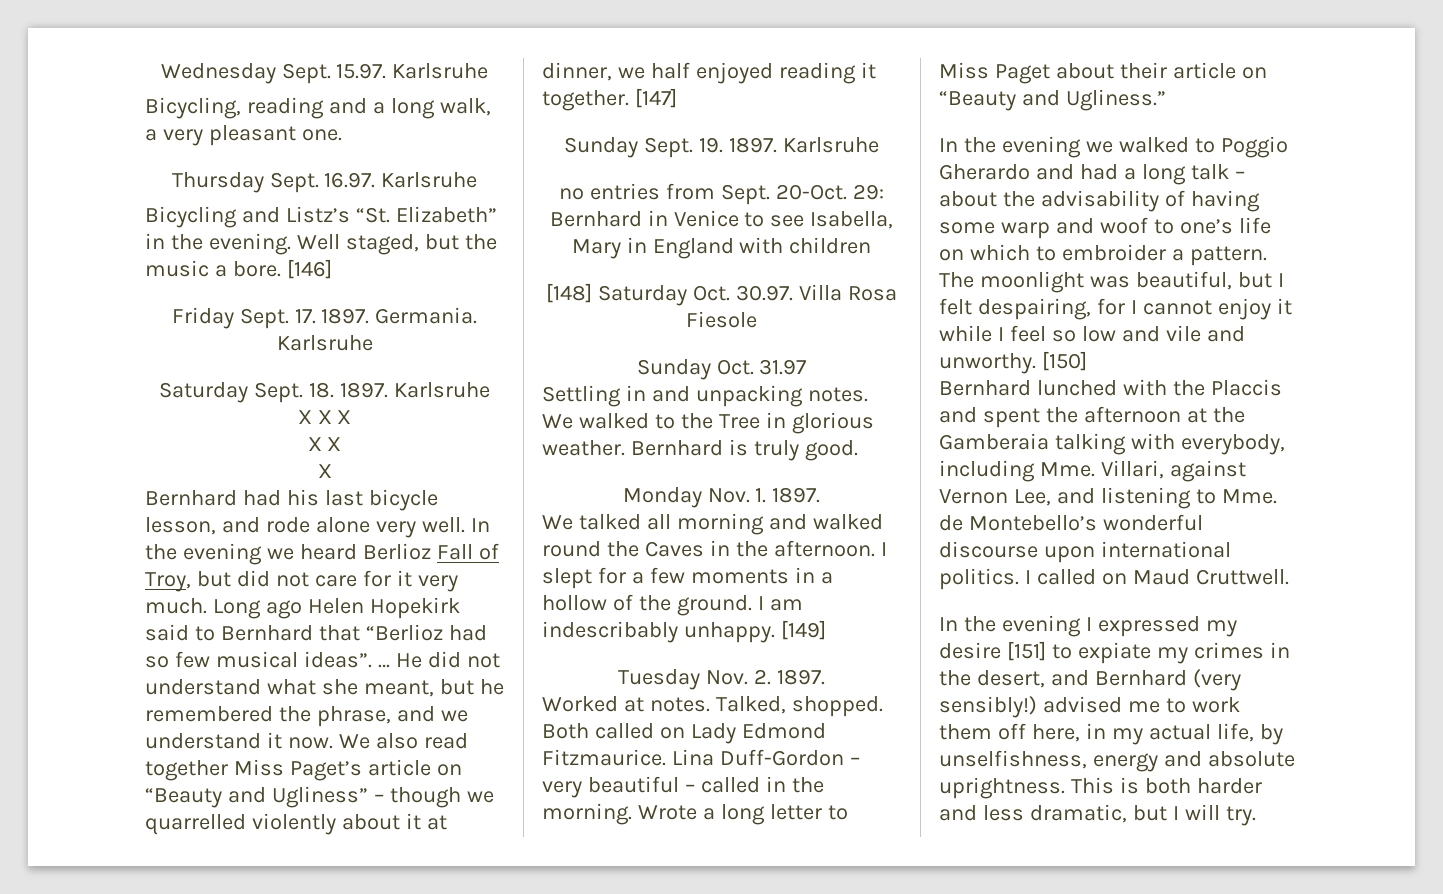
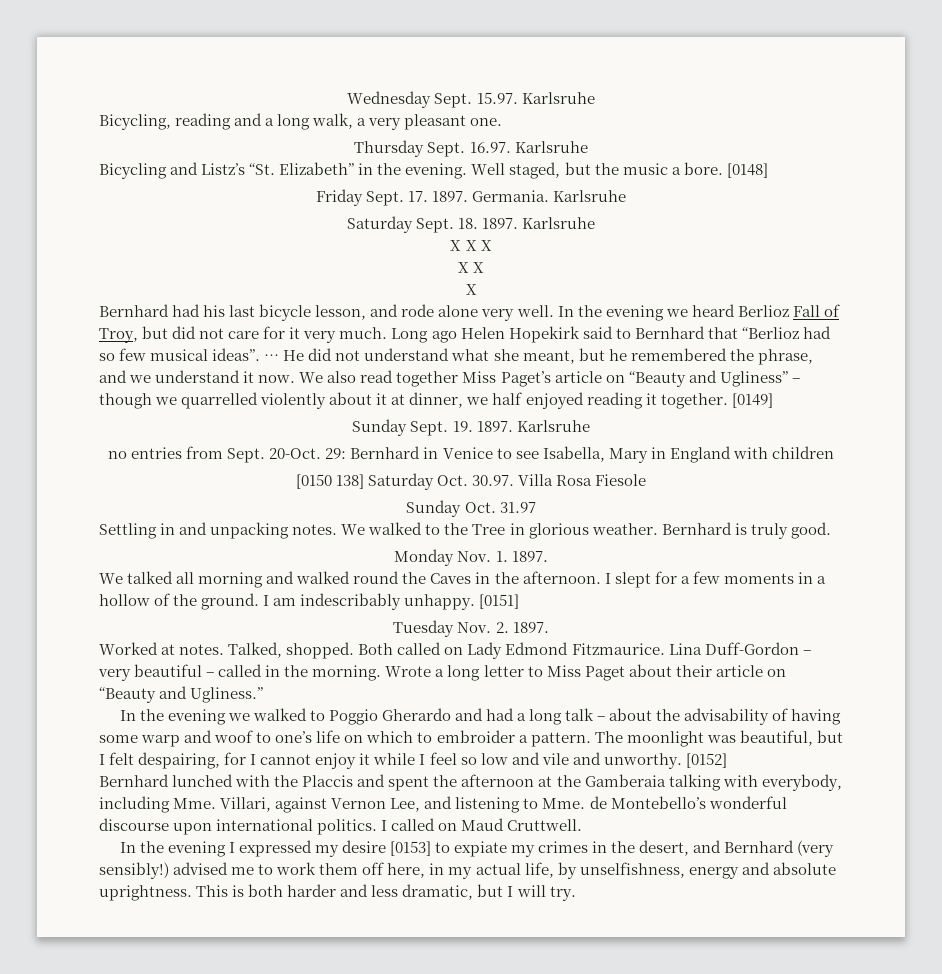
[286,259,332,279] [146] -> [726,163,768,178] [0148]
[634,88,677,108] [147] -> [731,393,773,408] [0149]
[546,283,593,303] [148] -> [295,474,364,489] [0150 138]
[780,620,826,640] [149] -> [479,594,520,609] [0151]
[1041,351,1087,371] [150] -> [685,753,727,768] [0152]
[1006,641,1046,661] [151] -> [389,841,431,856] [0153]

